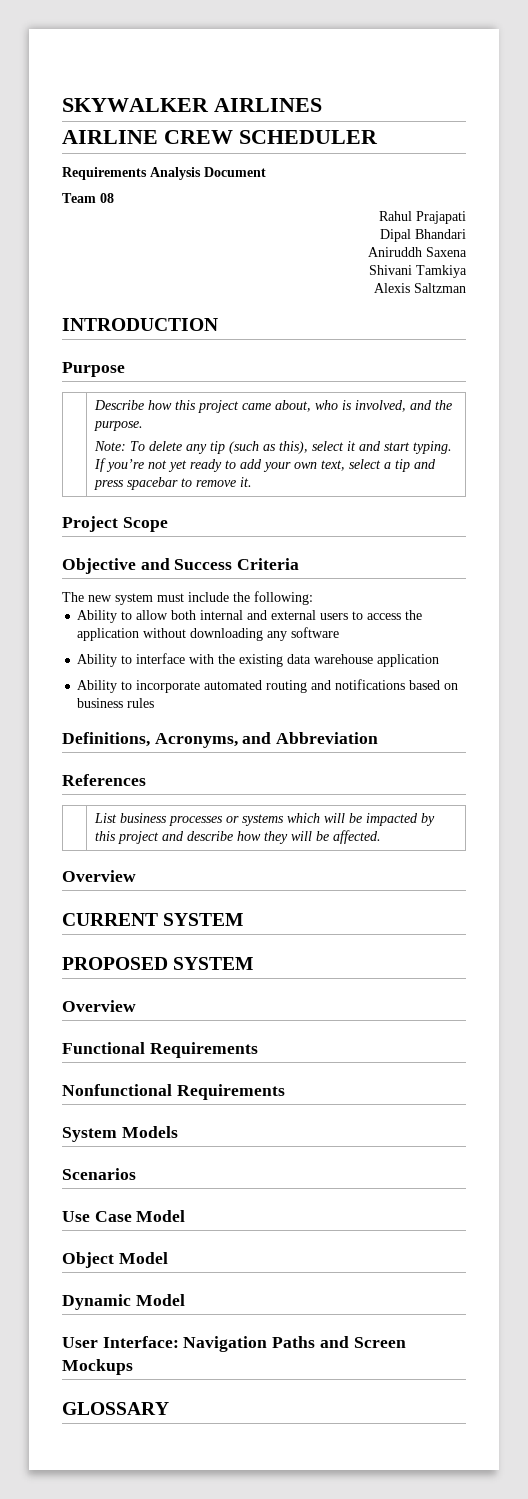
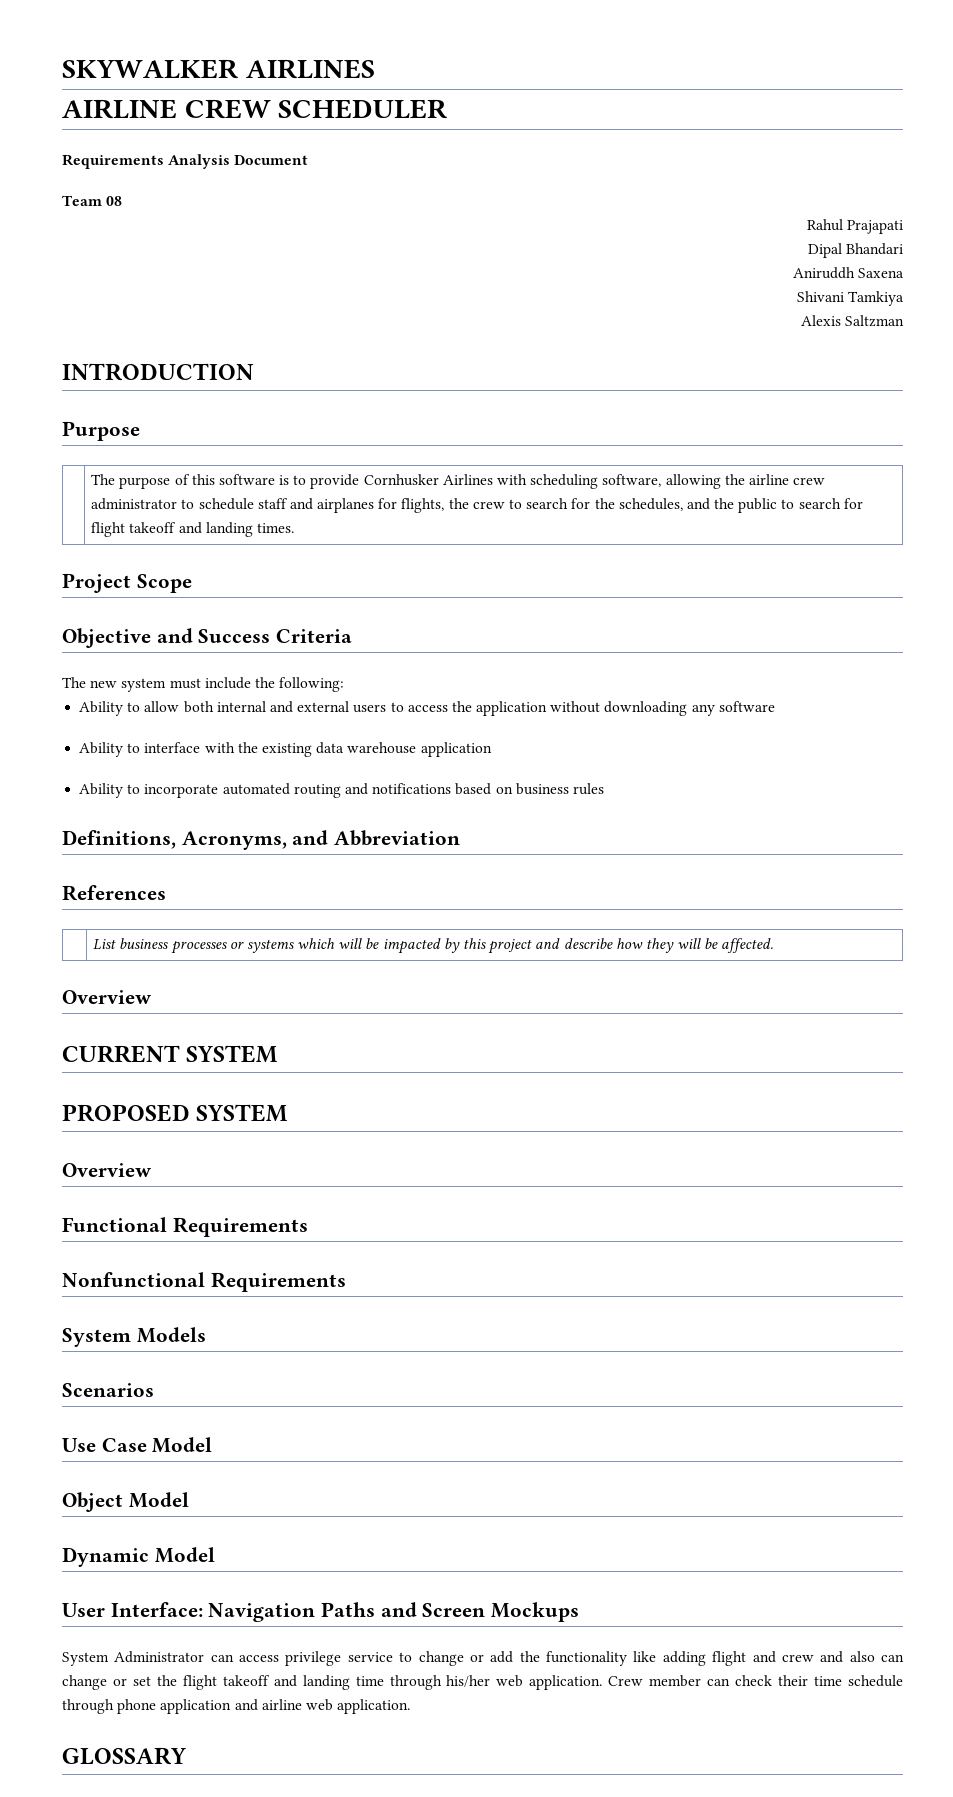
[93,400,452,413] [93,421,143,431] [93,441,452,454] [93,458,436,472] [93,477,252,490] Describe how this project came about, who is involved, and the purpose. // Note: To delete any tip (such as this), select it and start typing. If you’re not yet ready to add your own text, select a tip and press spacebar to remove it. -> [91,474,826,489] [91,498,863,513] [91,522,294,537] The purpose of this software is to provide Cornhusker Airlines with scheduling software, allowing the airline crew administrator to schedule staff and airplanes for flights, the crew to search for the schedules, and the public to search for flight takeoff and landing times.
(133, 1367) none -> [62,1651,904,1666] [62,1675,903,1690] [62,1699,411,1714] // System Administrator can access privilege service to change or add the functionality like adding flight and crew and also can change or set the flight takeoff and landing time through his/her web application. Crew member can check their time schedule through phone application and airline web application.

